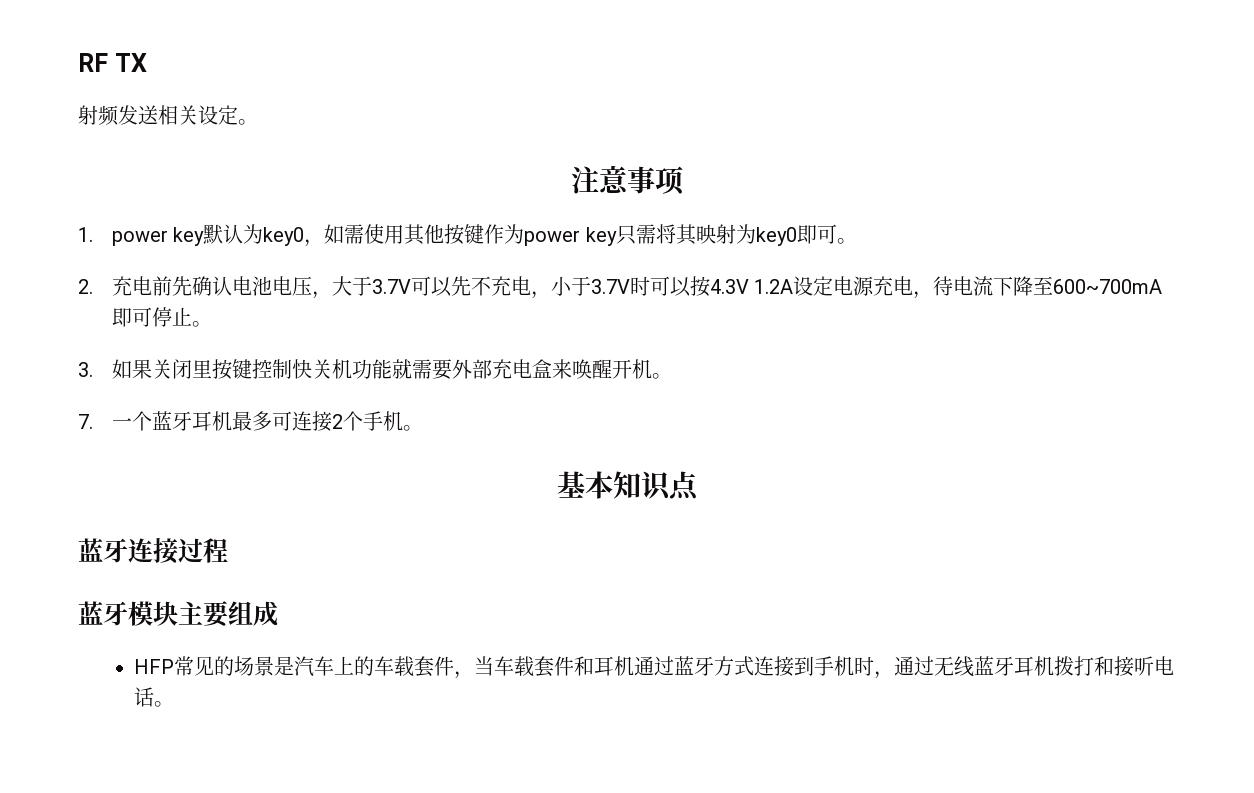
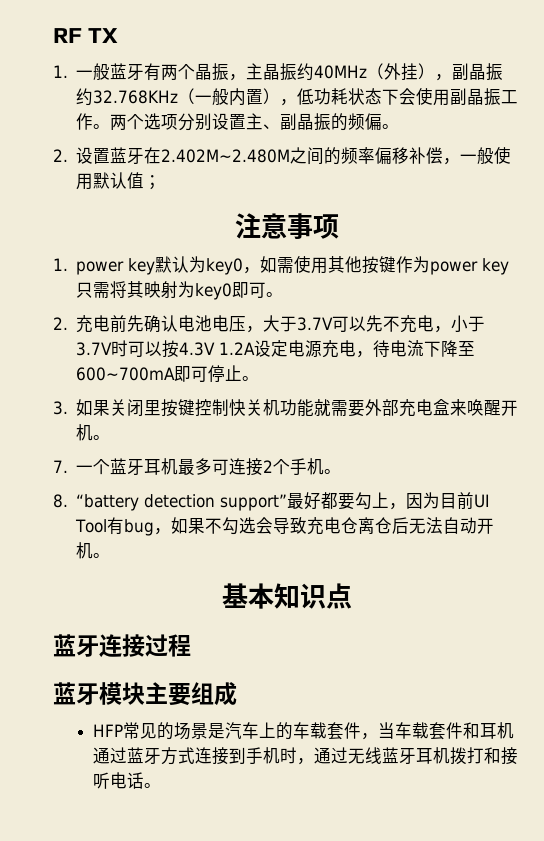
[78,105,258,126] 射频发送相关设定。 -> [53,63,504,81] [76,88,519,106] [76,113,400,131] [53,147,512,165] [76,172,162,190] 1.一般蓝牙有两个晶振，主晶振约40MHz（外挂），副晶振约32.768KHz（一般内置），低功耗状态下会使用副晶振工作。两个选项分别设置主、副晶振的频偏。 // 2.设置蓝牙在2.402M~2.480M之间的频率偏移补偿，一般使用默认值；
(423, 428) none -> [53,492,491,511] [75,517,495,536] [76,542,111,559] // 8. “battery detection support”最好都要勾上，因为目前UI Tool有bug，如果不勾选会导致充电仓离仓后无法自动开机。

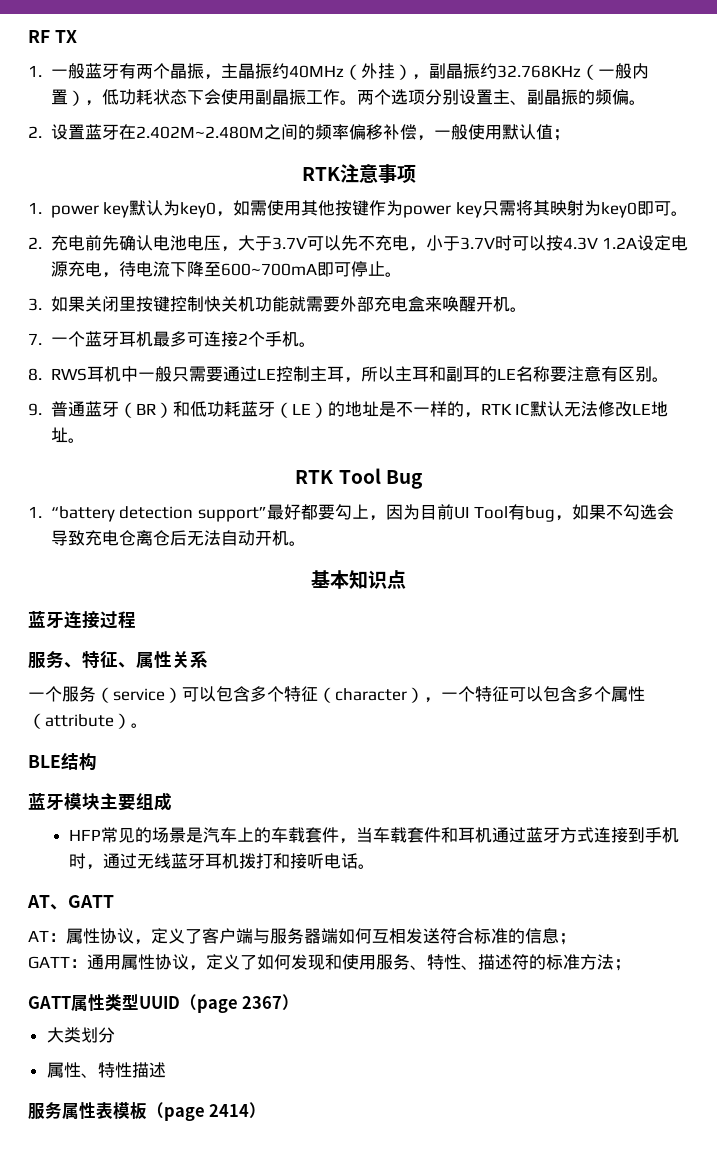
(162, 182) none -> [301,167,341,181] RTK
(68, 501) none -> [50,366,669,383] [28,401,669,418] [50,427,85,443] [295,468,423,489] [28,506,42,518] RWS耳机中一般只需要通过LE控制主耳，所以主耳和副耳的LE名称要注意有区别。 // 9.普通蓝牙（BR）和低功耗蓝牙（LE）的地址是不一样的，RTK IC默认无法修改LE地址。 // RTK Tool Bug // 1.
(191, 645) none -> [28,651,208,669] [28,686,645,703] [28,713,148,729] [28,752,97,771] // 服务、特征、属性关系 // 一个服务（service）可以包含多个特征（character），一个特征可以包含多个属性（attribute）。 // BLE结构
(161, 785) none -> [27,895,114,910] [28,928,576,945] [28,954,631,971] [28,994,300,1013] [46,1027,115,1043] [46,1062,166,1078] [28,1102,267,1121] // AT、GATT // AT：属性协议，定义了客户端与服务器端如何互相发送符合标准的信息； // GATT：通用属性协议，定义了如何发现和使用服务、特性、描述符的标准方法； // GATT属性类型UUID（page 2367） // 大类划分 // 属性、特性描述 // 服务属性表模板（page 2414）

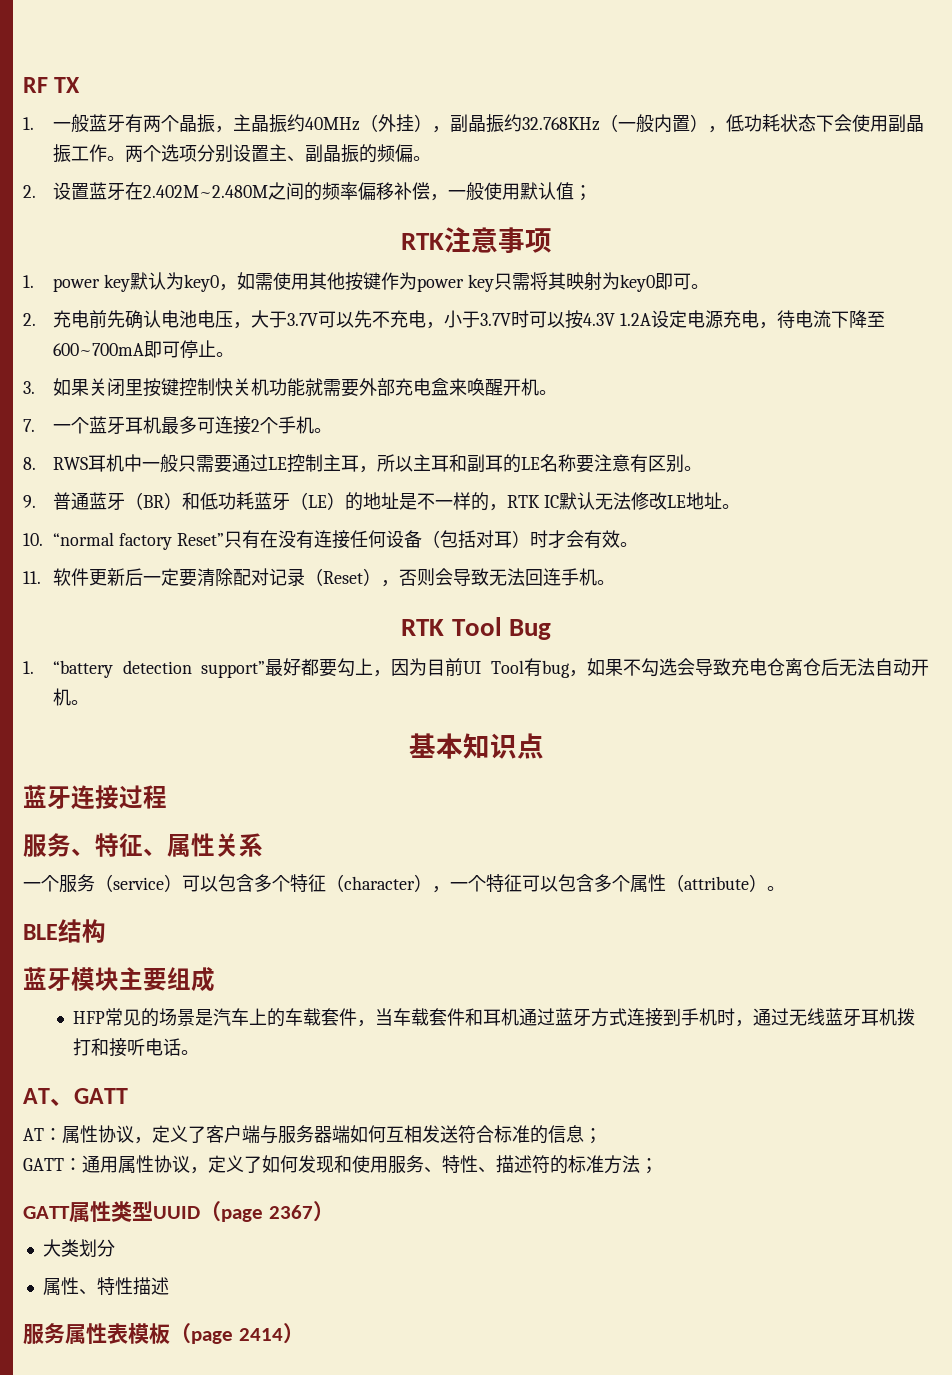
(85, 440) none -> [23,530,638,550] [23,568,615,587] // 10. “normal factory Reset”只有在没有连接任何设备（包括对耳）时才会有效。 // 11.软件更新后一定要清除配对记录（Reset），否则会导致无法回连手机。

